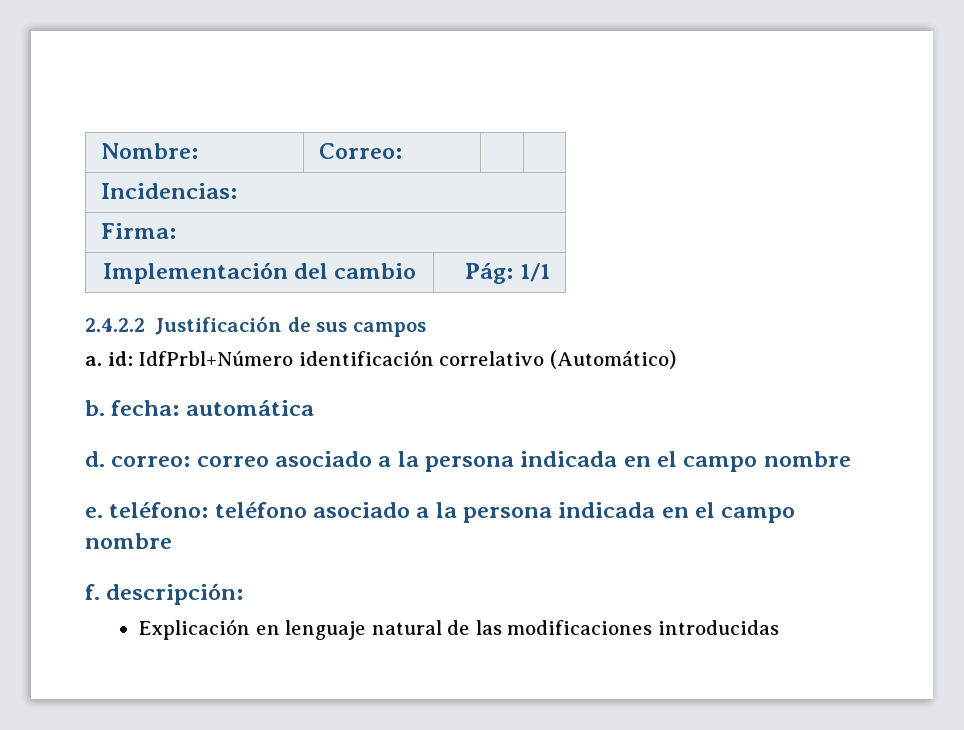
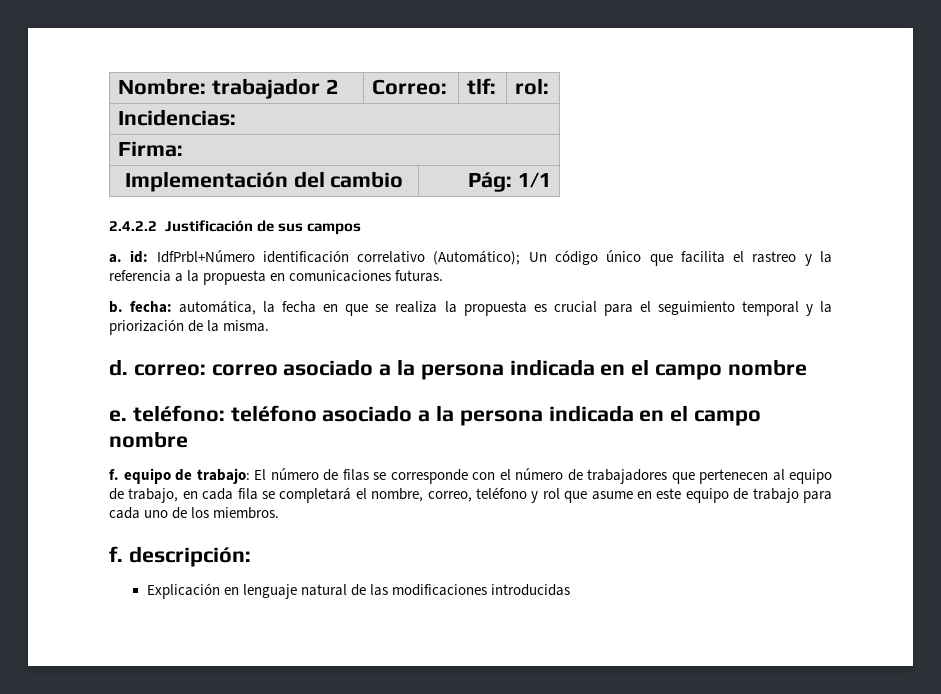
(199, 151) none -> [211,78,338,99] trabajador 2
(403, 151) | -> [467,78,497,95] [515,78,550,95] tlf: | rol:
[549,350,676,369] [85,400,314,416] (Automático) // b. fecha: automática -> [433,250,833,266] [109,270,444,285] [109,300,832,316] [109,319,270,335] (Automático); Un código único que facilita el rastreo y la referencia a la propuesta en comunicaciones futuras. // b. fecha: automática, la fecha en que se realiza la propuesta es crucial para el seguimiento temporal y la priorización de la misma.
(172, 541) none -> [109,468,832,484] [109,487,832,503] [109,507,280,519] // f. equipo de trabajo: El número de filas se corresponde con el número de trabajadores que pertenecen al equipo de trabajo, en cada fila se completará el nombre, correo, teléfono y rol que asume en este equipo de trabajo para cada uno de los miembros.

